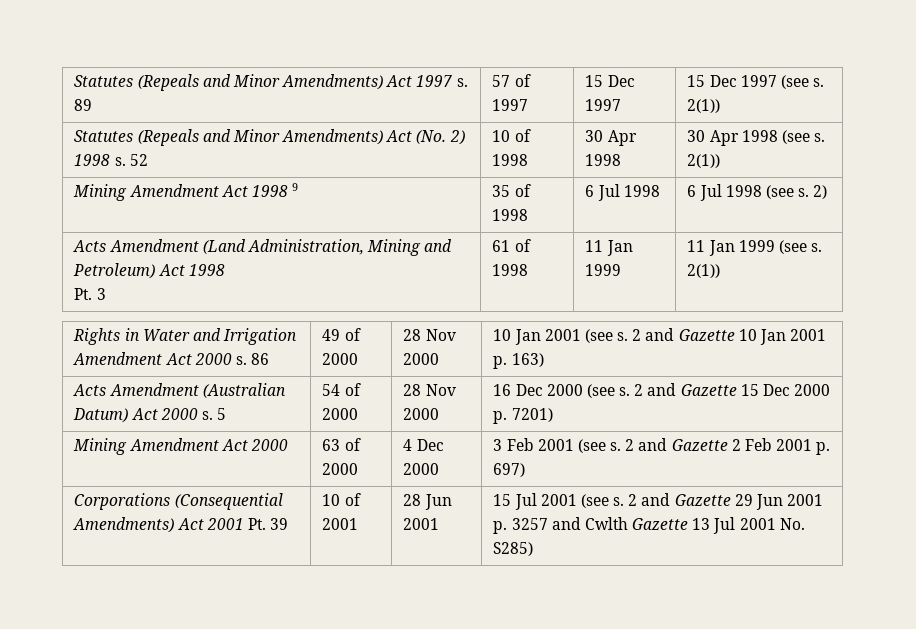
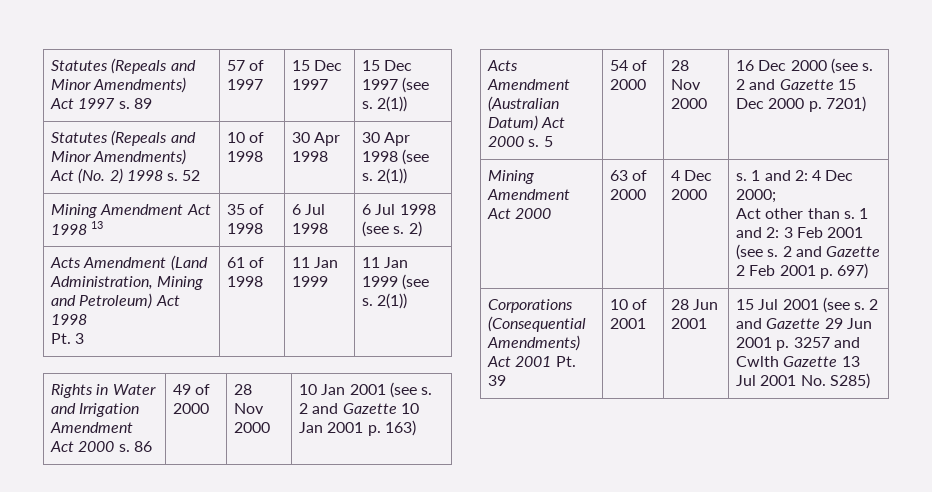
[292,183,299,191] 9 -> [91,221,104,229] 13
(440, 469) none -> [735,170,854,181] [735,189,776,203] [735,208,869,219] [735,227,780,238] s. 1 and 2: 4 Dec 2000; // Act other than s. 1 and 2:

